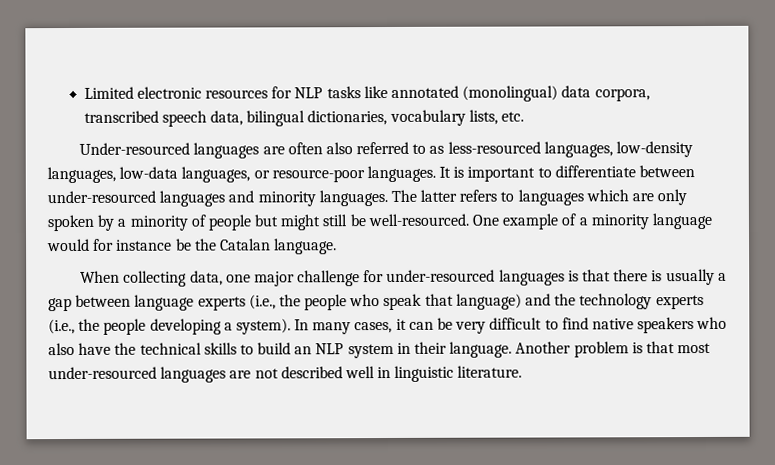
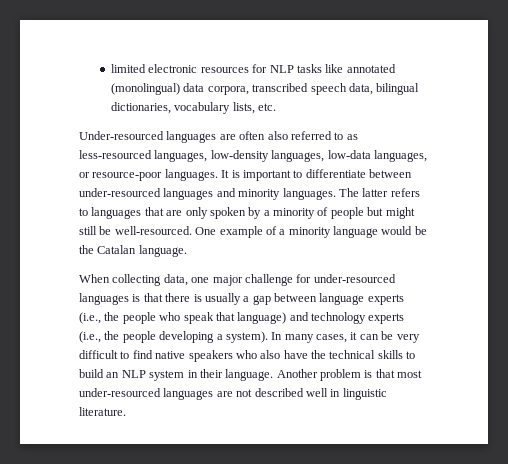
[83,86,134,99] Limited -> [111,64,147,73] limited
[585,189,629,202] which -> [144,207,164,216] that
[93,238,173,251] for instance -> (413, 230) none
[554,293,577,306] the -> (309, 316) none

